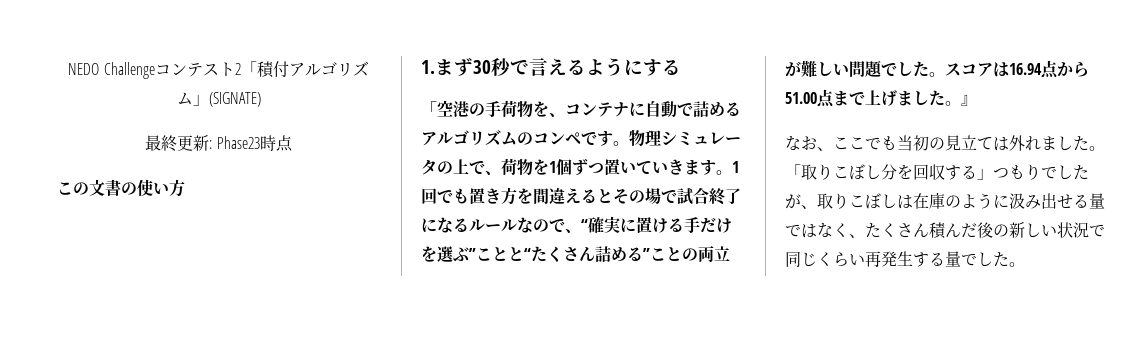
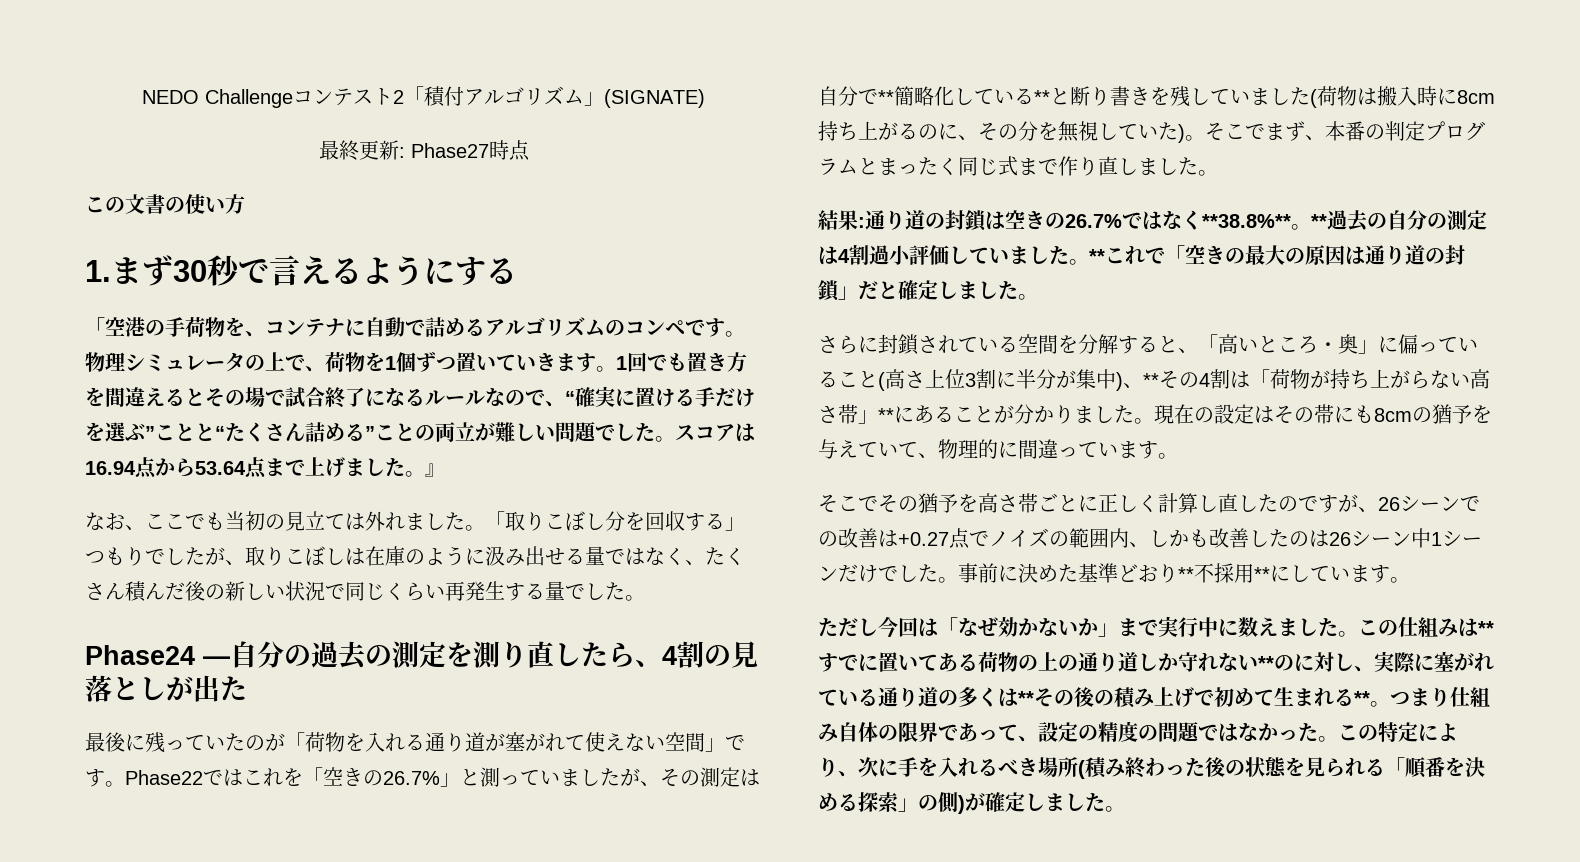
[216,136,260,149] Phase23 -> [410,143,489,158] Phase27
[785,92,817,104] 51.00 -> [195,461,246,475] 53.64
(1025, 264) none -> [85,641,758,670] [85,675,247,702] [85,732,745,753] [85,767,760,787] [818,86,1495,108] [818,121,1485,143] [818,156,1218,176] [818,210,1487,232] [818,245,1465,265] [818,280,1038,301] [818,334,1478,355] [818,369,1490,391] [818,404,1492,424] [818,439,1178,459] [818,493,1480,513] [818,528,1482,549] [818,563,1410,583] [818,616,1494,638] [818,651,1494,672] [818,686,1490,709] [818,721,1458,742] [818,757,1485,779] [818,792,1125,814] // Phase24 ―自分の過去の測定を測り直したら、4割の見落としが出た // 最後に残っていたのが「荷物を入れる通り道が塞がれて使えない空間」です。Phase22ではこれを「空きの26.7%」と測っていましたが、その測定は自分で**簡略化している**と断り書きを残していました(荷物は搬入時に8cm持ち上がるのに、その分を無視していた)。そこでまず、本番の判定プログラムとまったく同じ式まで作り直しました。 // 結果:通り道の封鎖は空きの26.7%ではなく**38.8%**。**過去の自分の測定は4割過小評価していました。**これで「空きの最大の原因は通り道の封鎖」だと確定しました。 // さらに封鎖されている空間を分解すると、「高いところ・奥」に偏っていること(高さ上位3割に半分が集中)、**その4割は「荷物が持ち上がらない高さ帯」**にあることが分かりました。現在の設定はその帯にも8cmの猶予を与えていて、物理的に間違っています。 // そこでその猶予を高さ帯ごとに正しく計算し直したのですが、26シーンでの改善は+0.27点でノイズの範囲内、しかも改善したのは26シーン中1シーンだけでした。事前に決めた基準どおり**不採用**にしています。 // ただし今回は「なぜ効かないか」まで実行中に数えました。この仕組みは**すでに置いてある荷物の上の通り道しか守れない**のに対し、実際に塞がれている通り道の多くは**その後の積み上げで初めて生まれる**。つまり仕組み自体の限界であって、設定の精度の問題ではなかった。この特定により、次に手を入れるべき場所(積み終わった後の状態を見られる「順番を決める探索」の側)が確定しました。

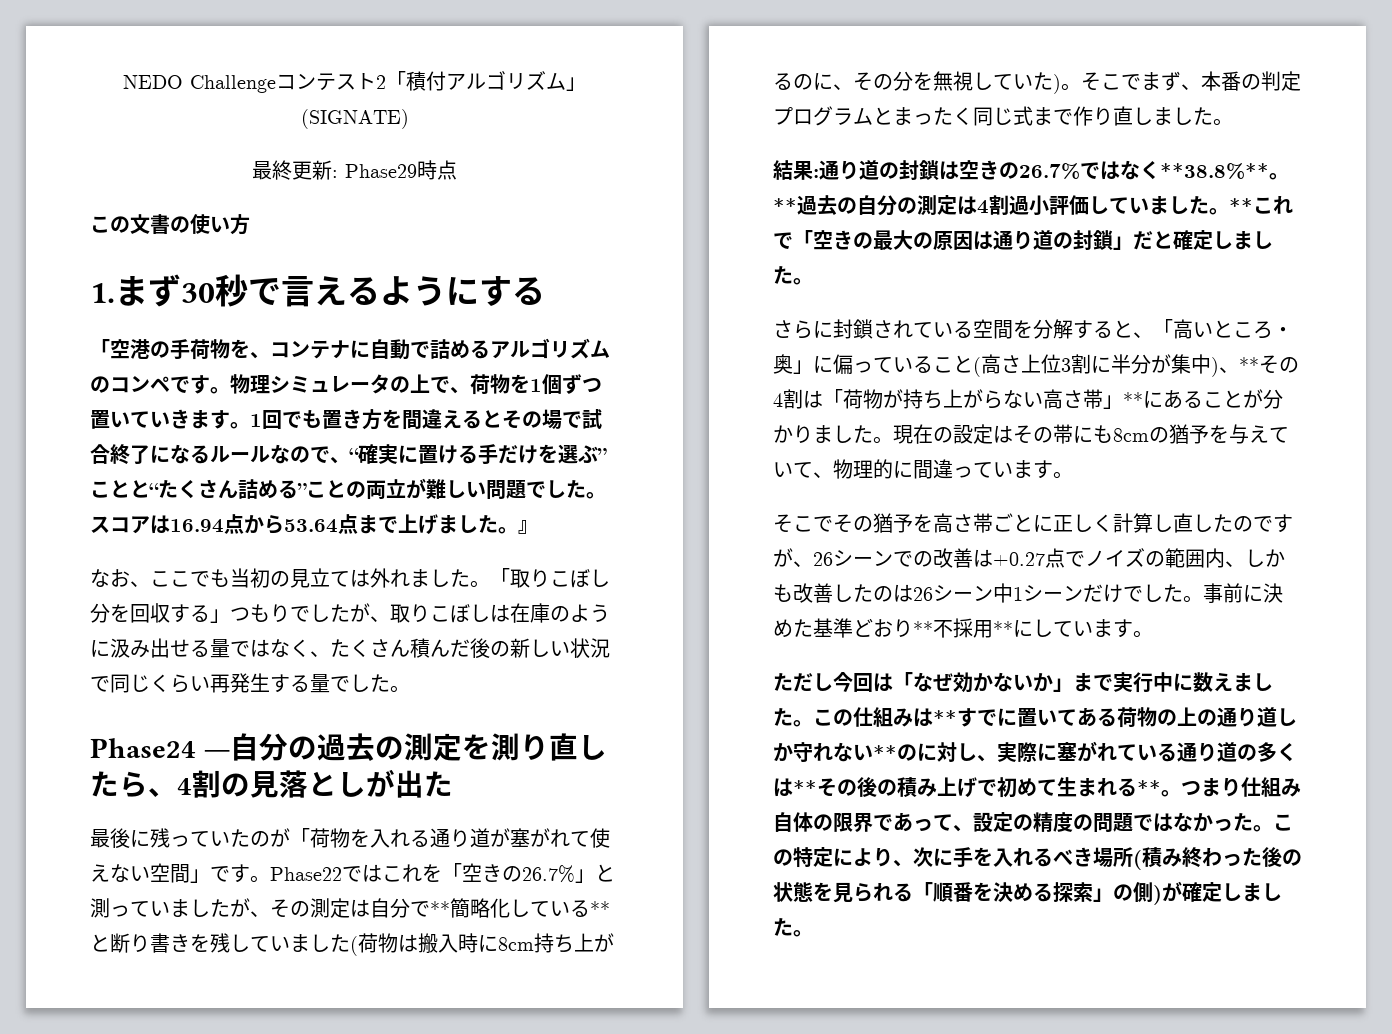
[410,143,489,158] Phase27 -> [345,164,417,178] Phase29

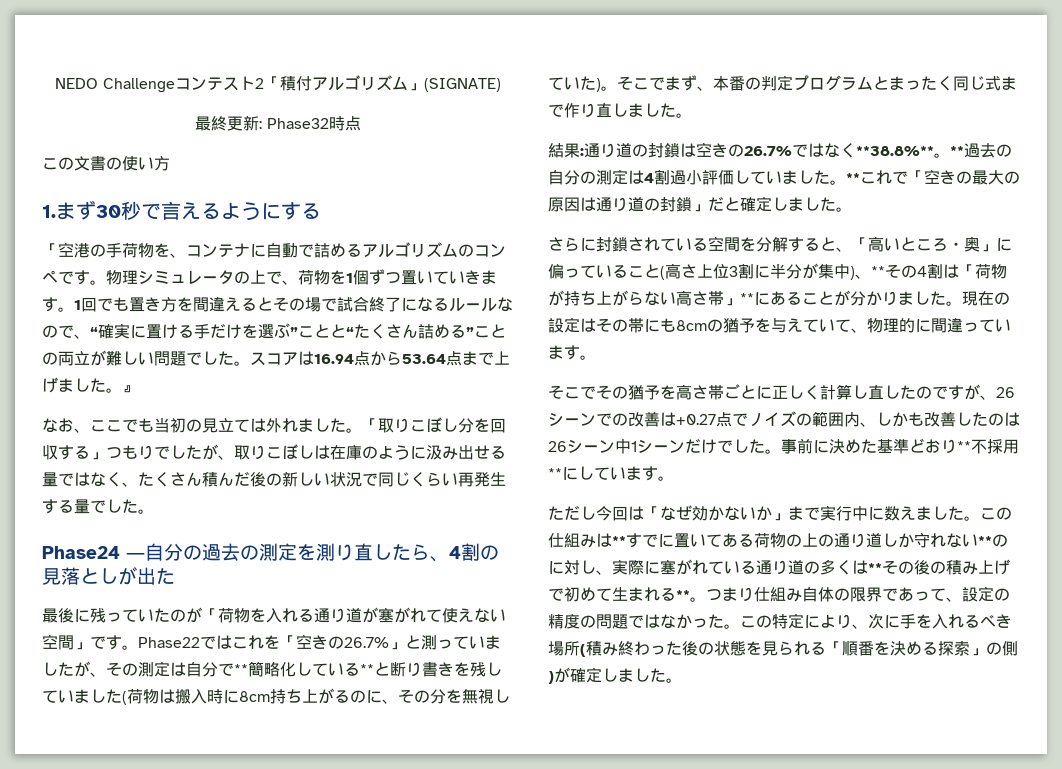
[345,164,417,178] Phase29 -> [266,118,329,129] Phase32

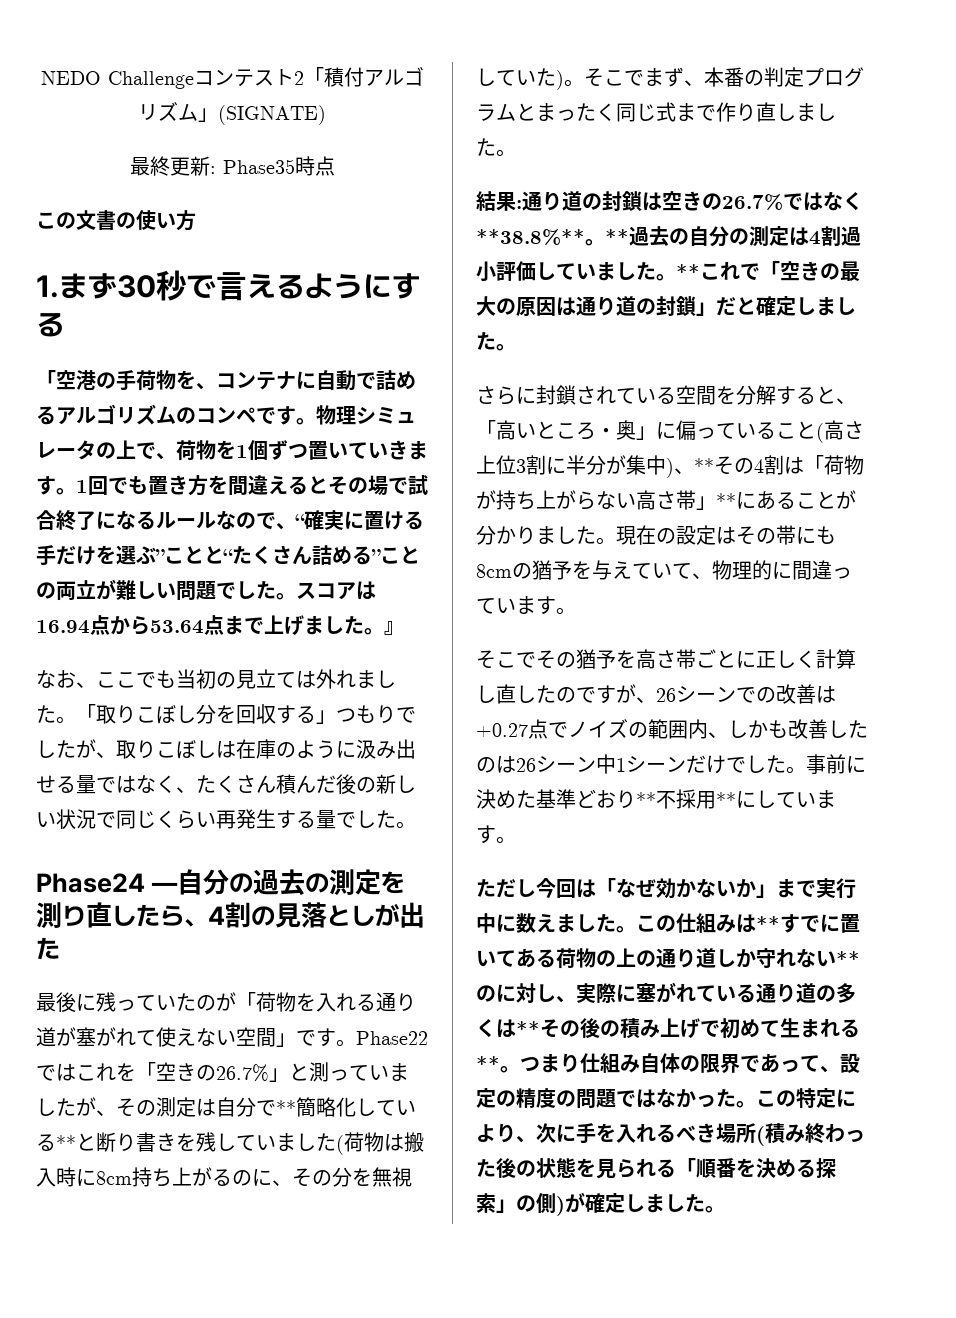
[266,118,329,129] Phase32 -> [222,159,295,174] Phase35

